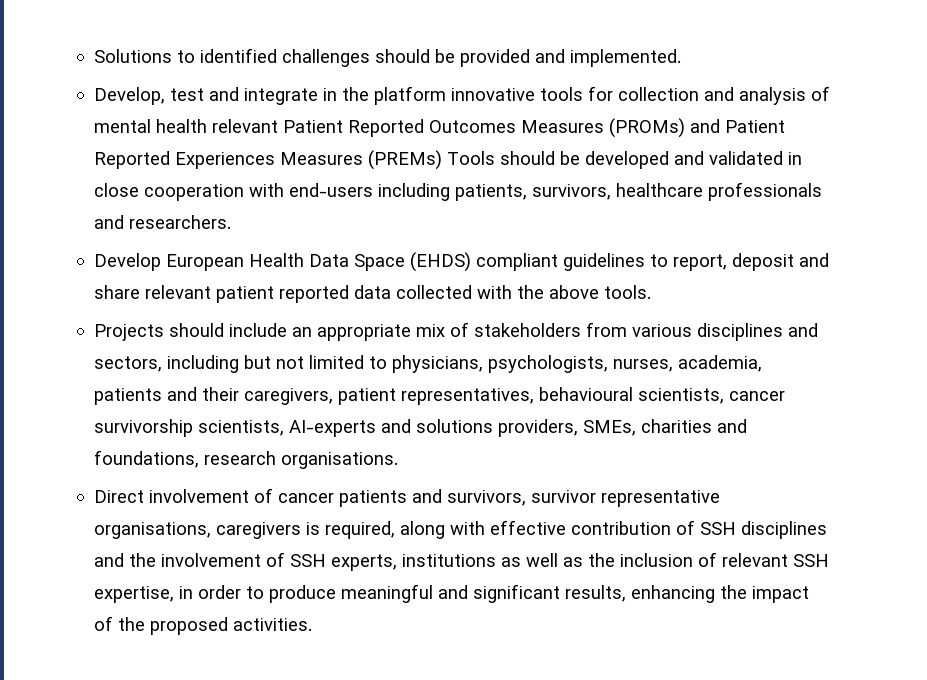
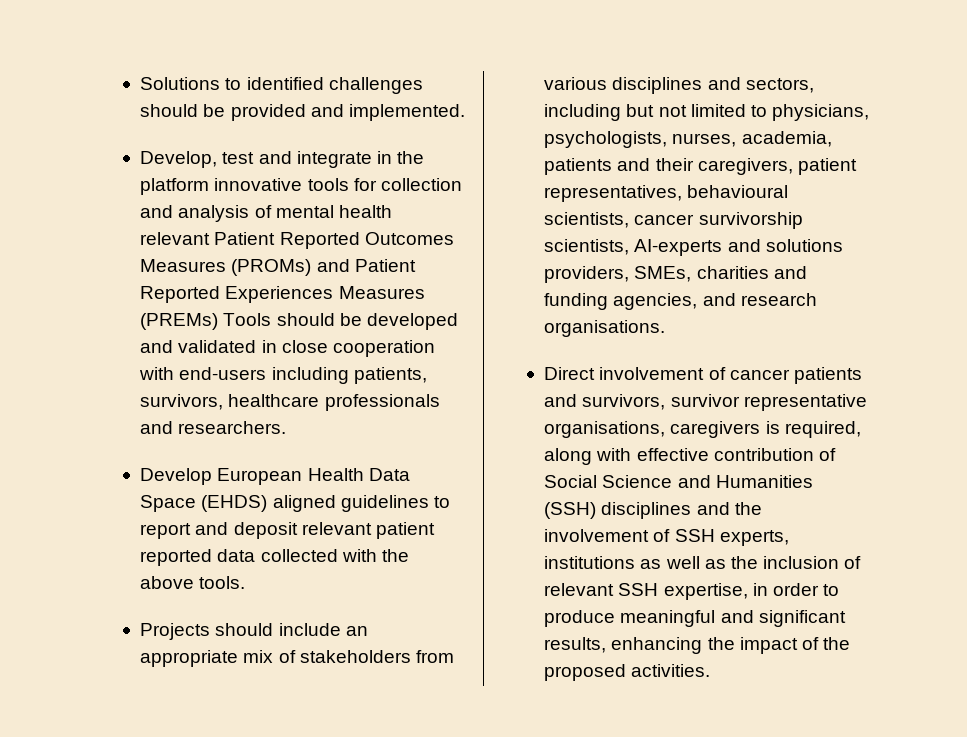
[475,253,558,271] compliant -> [272,495,336,512] aligned
[672,253,829,271] [93,285,140,299] report, deposit and share -> [140,522,298,539] report and deposit
[93,450,199,468] foundations, -> [544,293,736,310] funding agencies, and
[699,522,736,535] SSH -> [544,475,813,488] [544,502,597,519] Social Science and Humanities (SSH)

